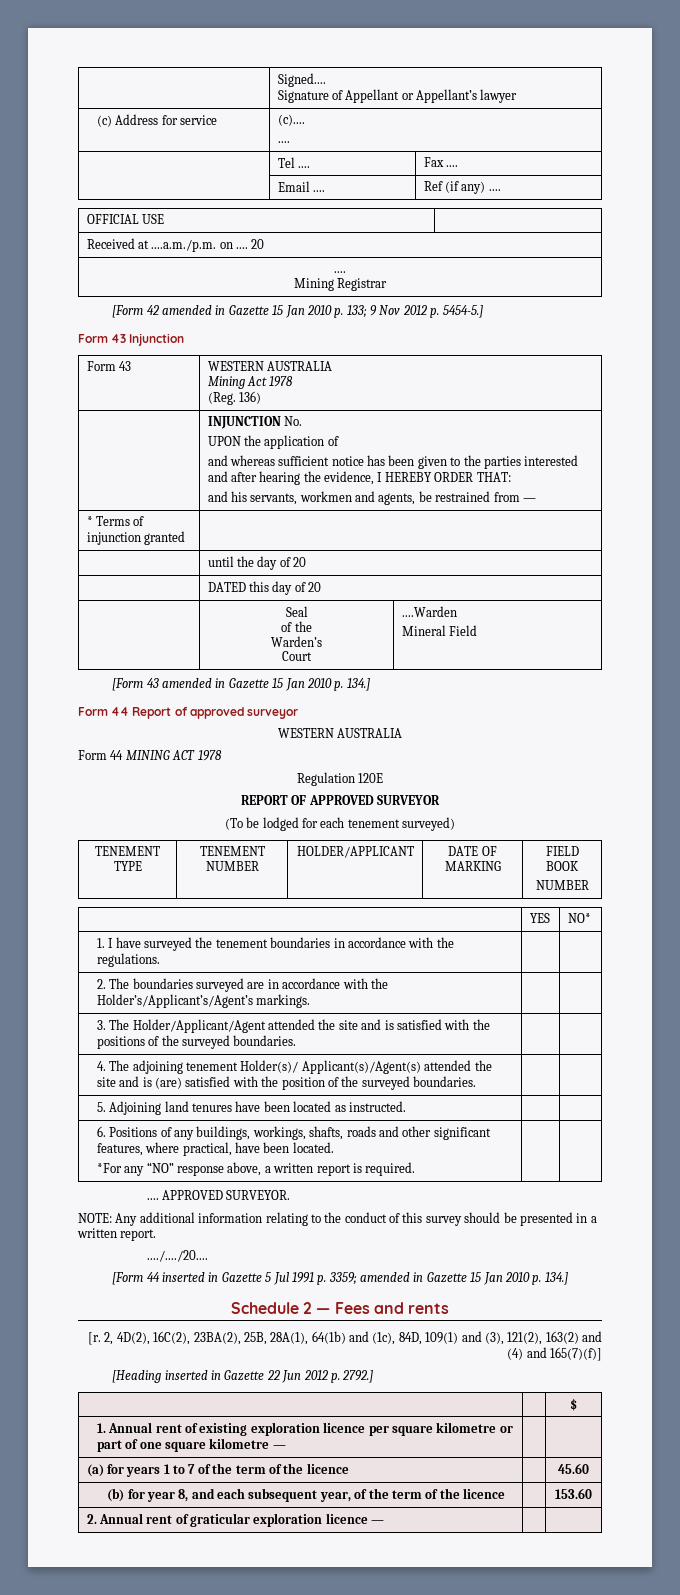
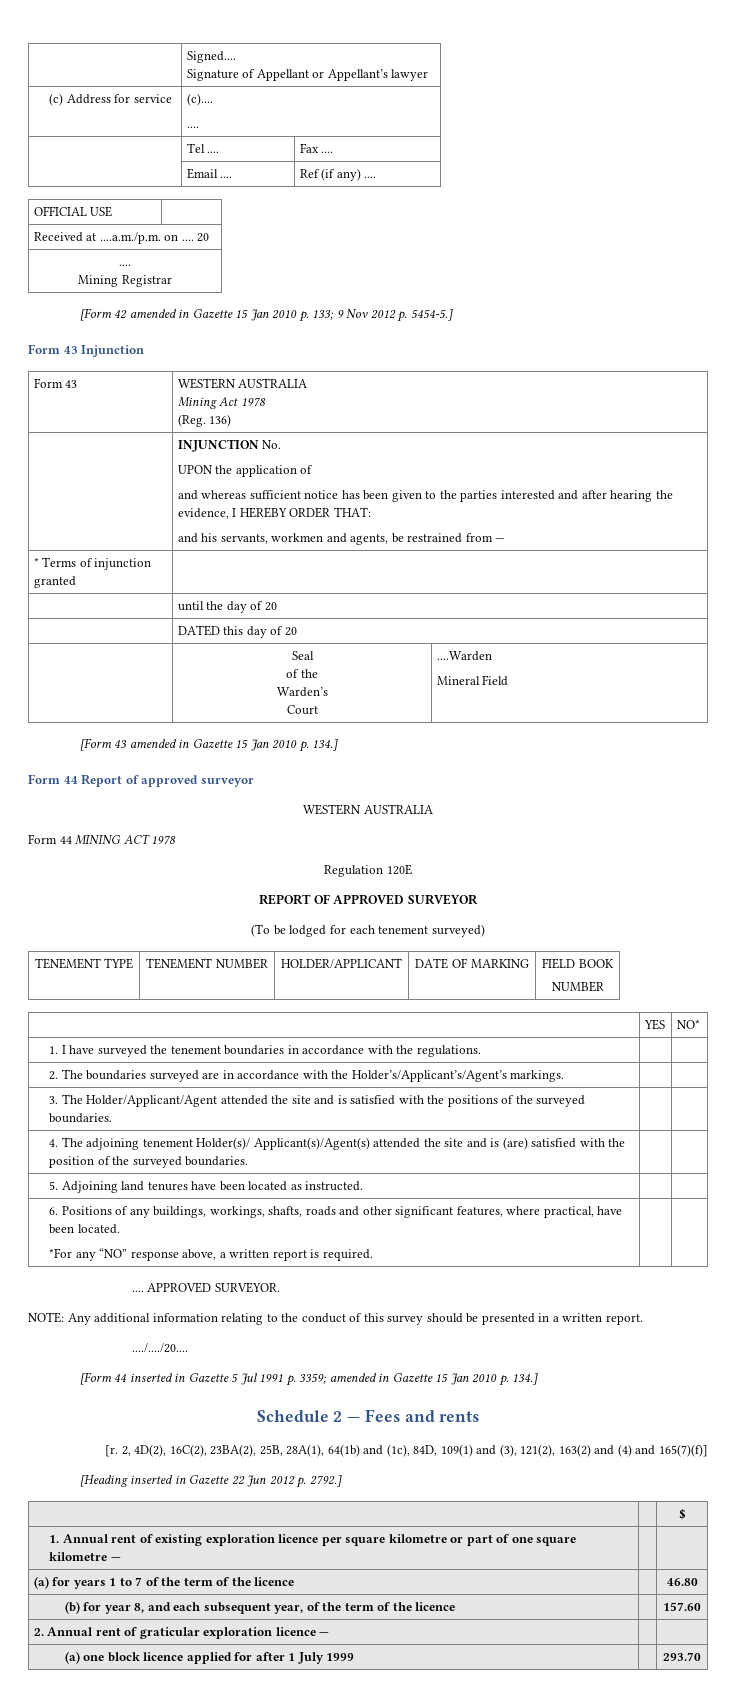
[558,1463,589,1474] 45.60 -> [666,1578,698,1586] 46.80
[555,1488,592,1499] 153.60 -> [663,1602,701,1611] 157.60
(385, 1522) none -> [64,1651,355,1664] [663,1652,701,1661] // (a) one block licence applied for after 1 July 1999 | | 293.70

